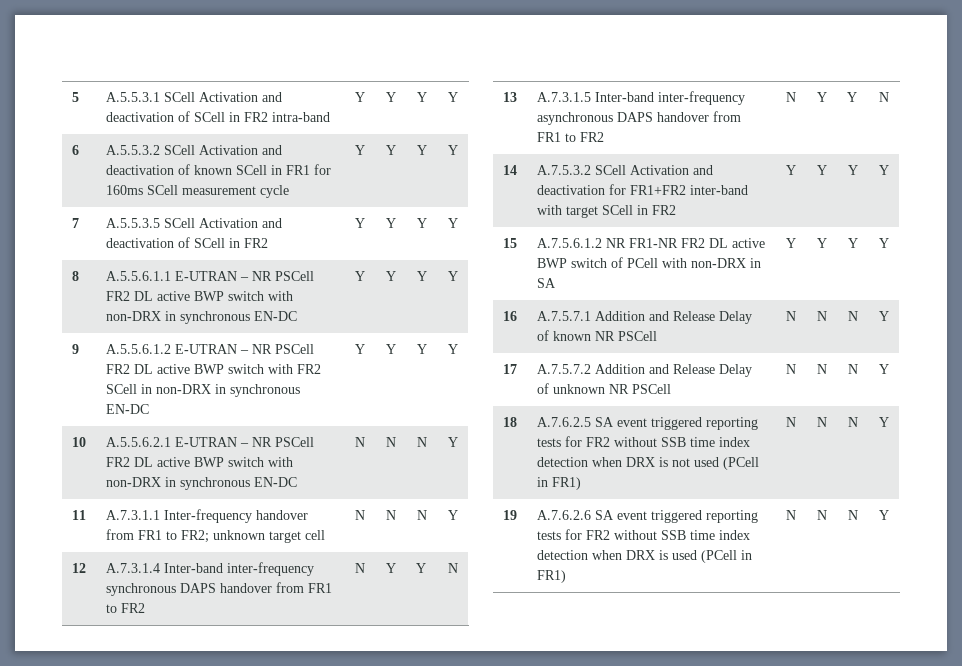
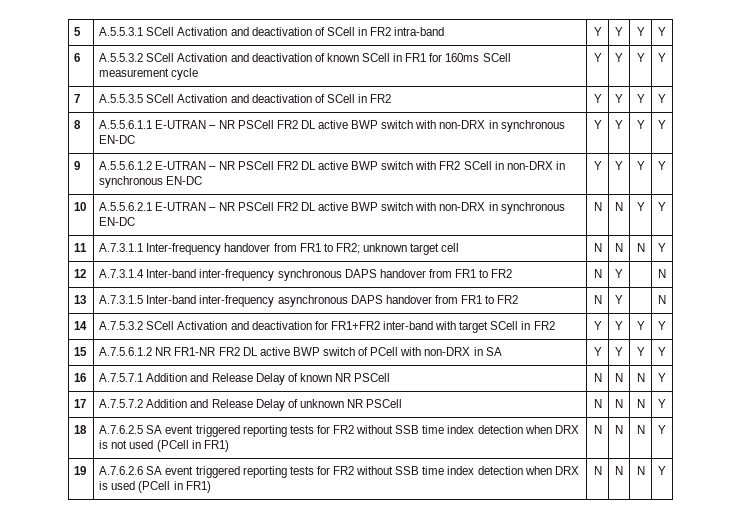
[417,437,427,447] N -> [636,202,645,211] Y
[415,563,426,573] Y -> (623, 273) none
[846,92,857,102] Y -> (623, 299) none

